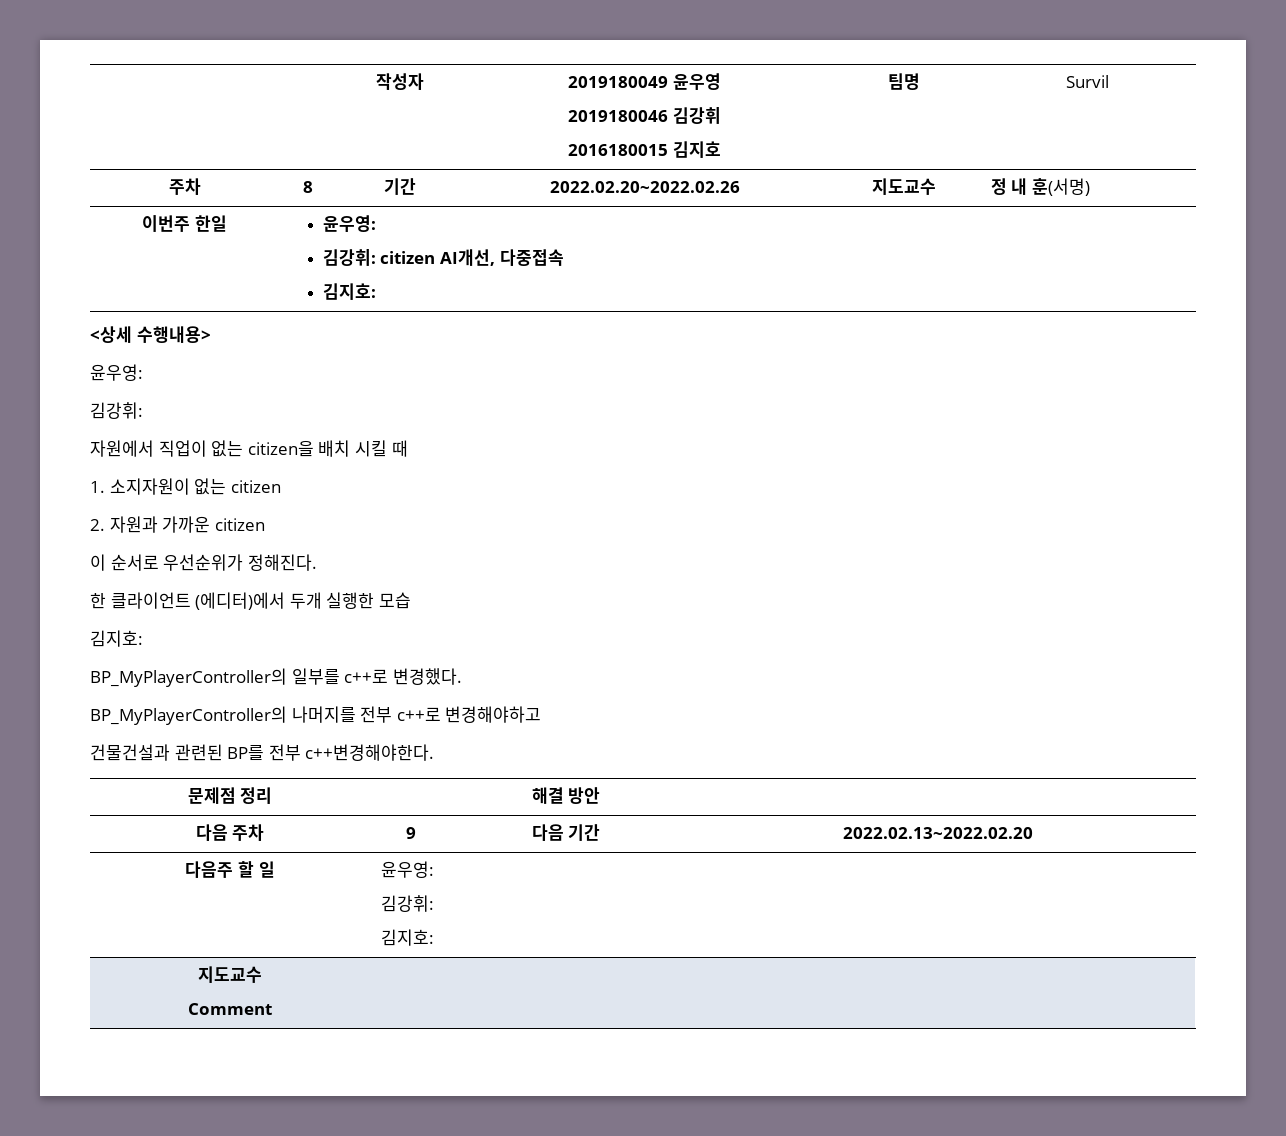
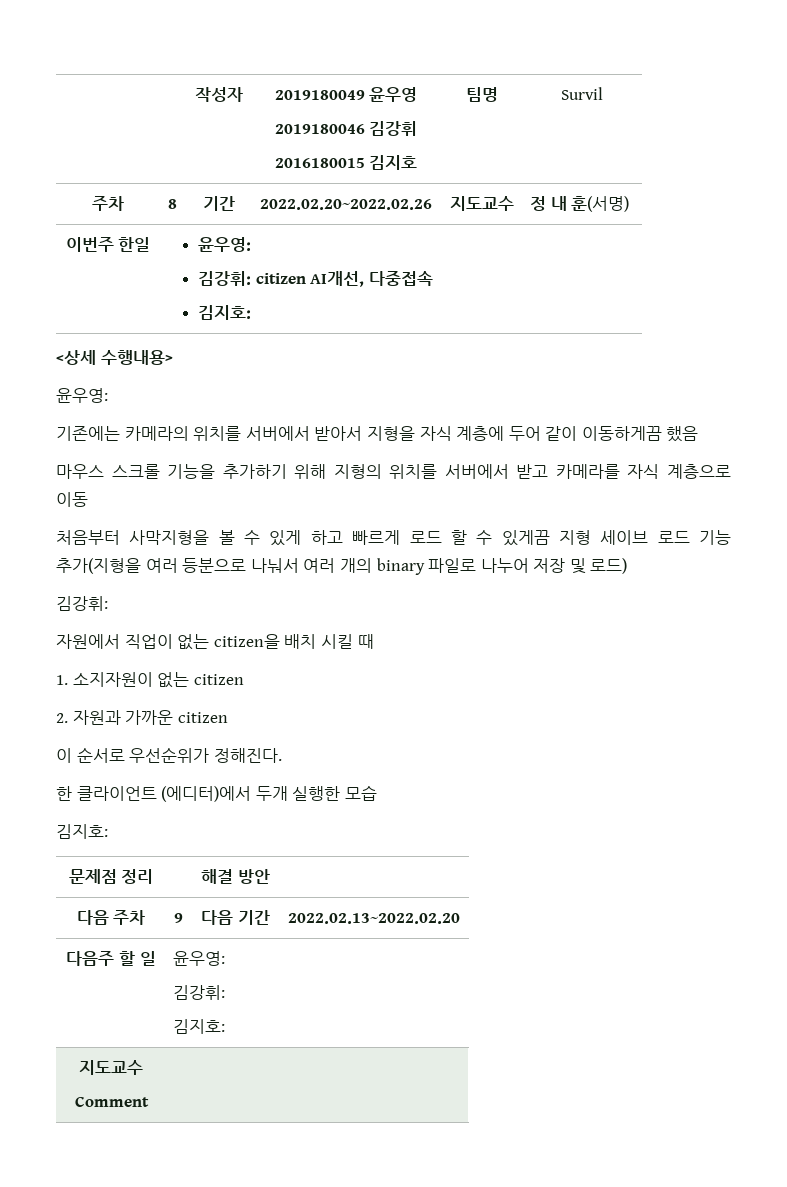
(143, 372) none -> [56,426,699,442] [56,464,731,479] [56,492,88,507] [56,530,731,546] [56,558,628,575] // 기존에는 카메라의 위치를 서버에서 받아서 지형을 자식 계층에 두어 같이 이동하게끔 했음 // 마우스 스크롤 기능을 추가하기 위해 지형의 위치를 서버에서 받고 카메라를 자식 계층으로 이동 // 처음부터 사막지형을 볼 수 있게 하고 빠르게 로드 할 수 있게끔 지형 세이브 로드 기능 추가(지형을 여러 등분으로 나눠서 여러 개의 binary 파일로 나누어 저장 및 로드)
[90,668,462,687] [90,706,542,725] [90,744,435,761] // BP_MyPlayerController의 일부를 c++로 변경했다. // BP_MyPlayerController의 나머지를 전부 c++로 변경해야하고 // 건물건설과 관련된 BP를 전부 c++변경해야한다. -> (108, 831) none

